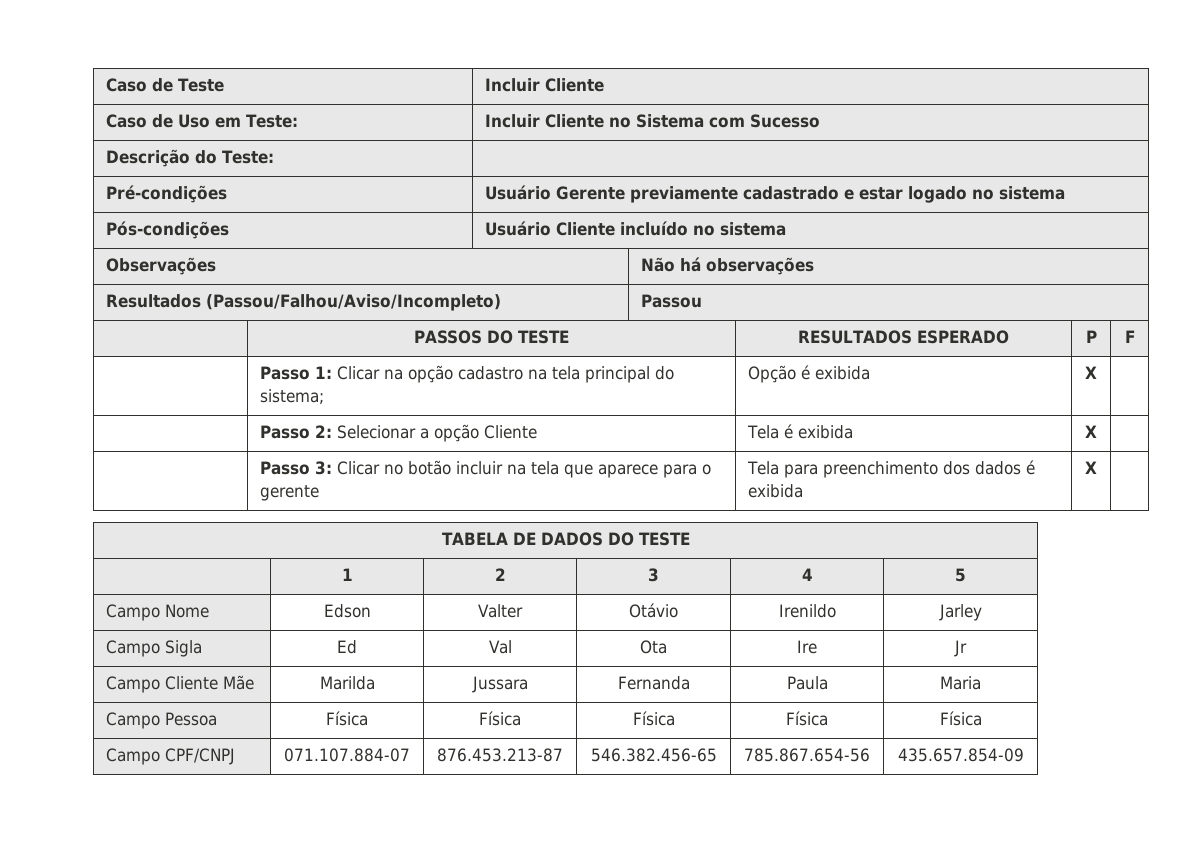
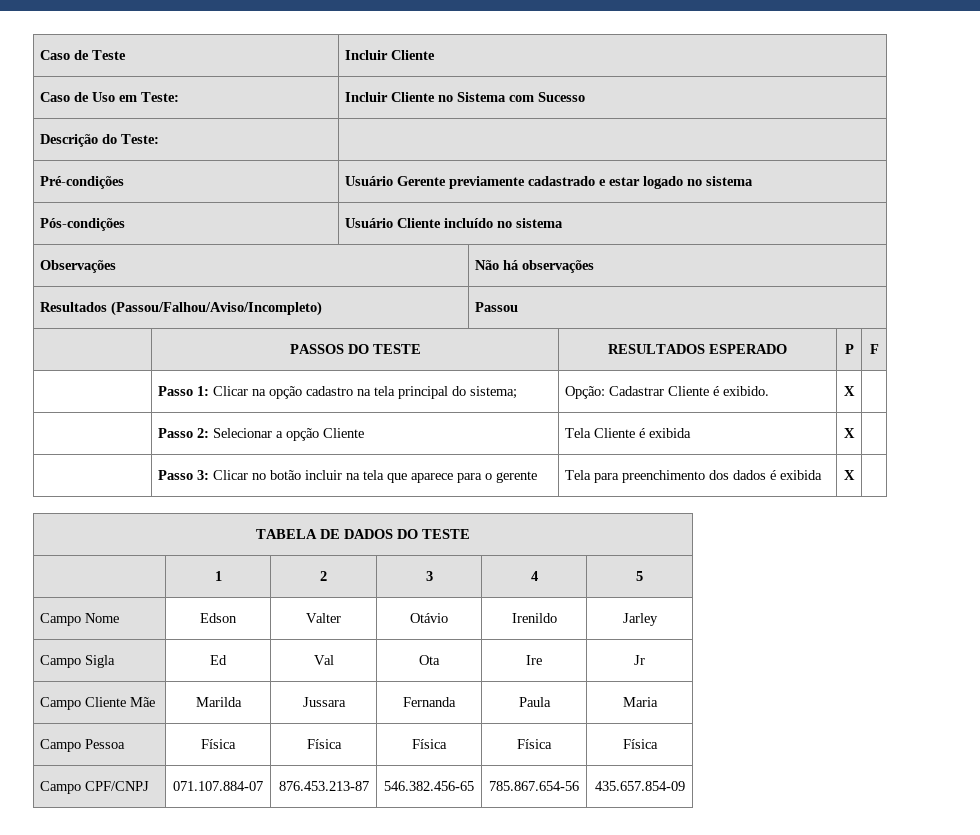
[748,365,871,383] Opção é exibida -> [565,386,770,399] Opção: Cadastrar Cliente é exibido.
(780, 432) none -> [594,428,636,438] Cliente

